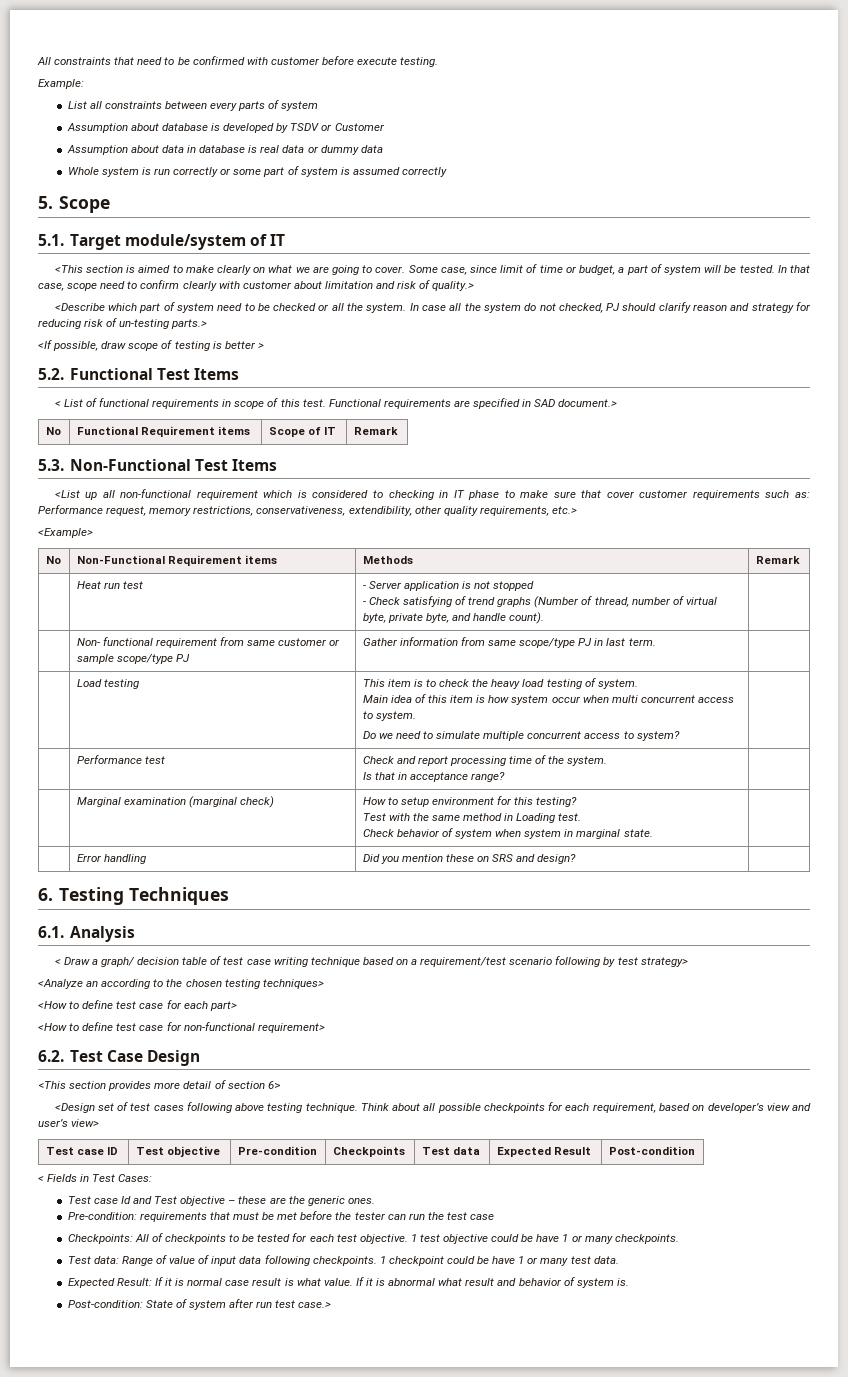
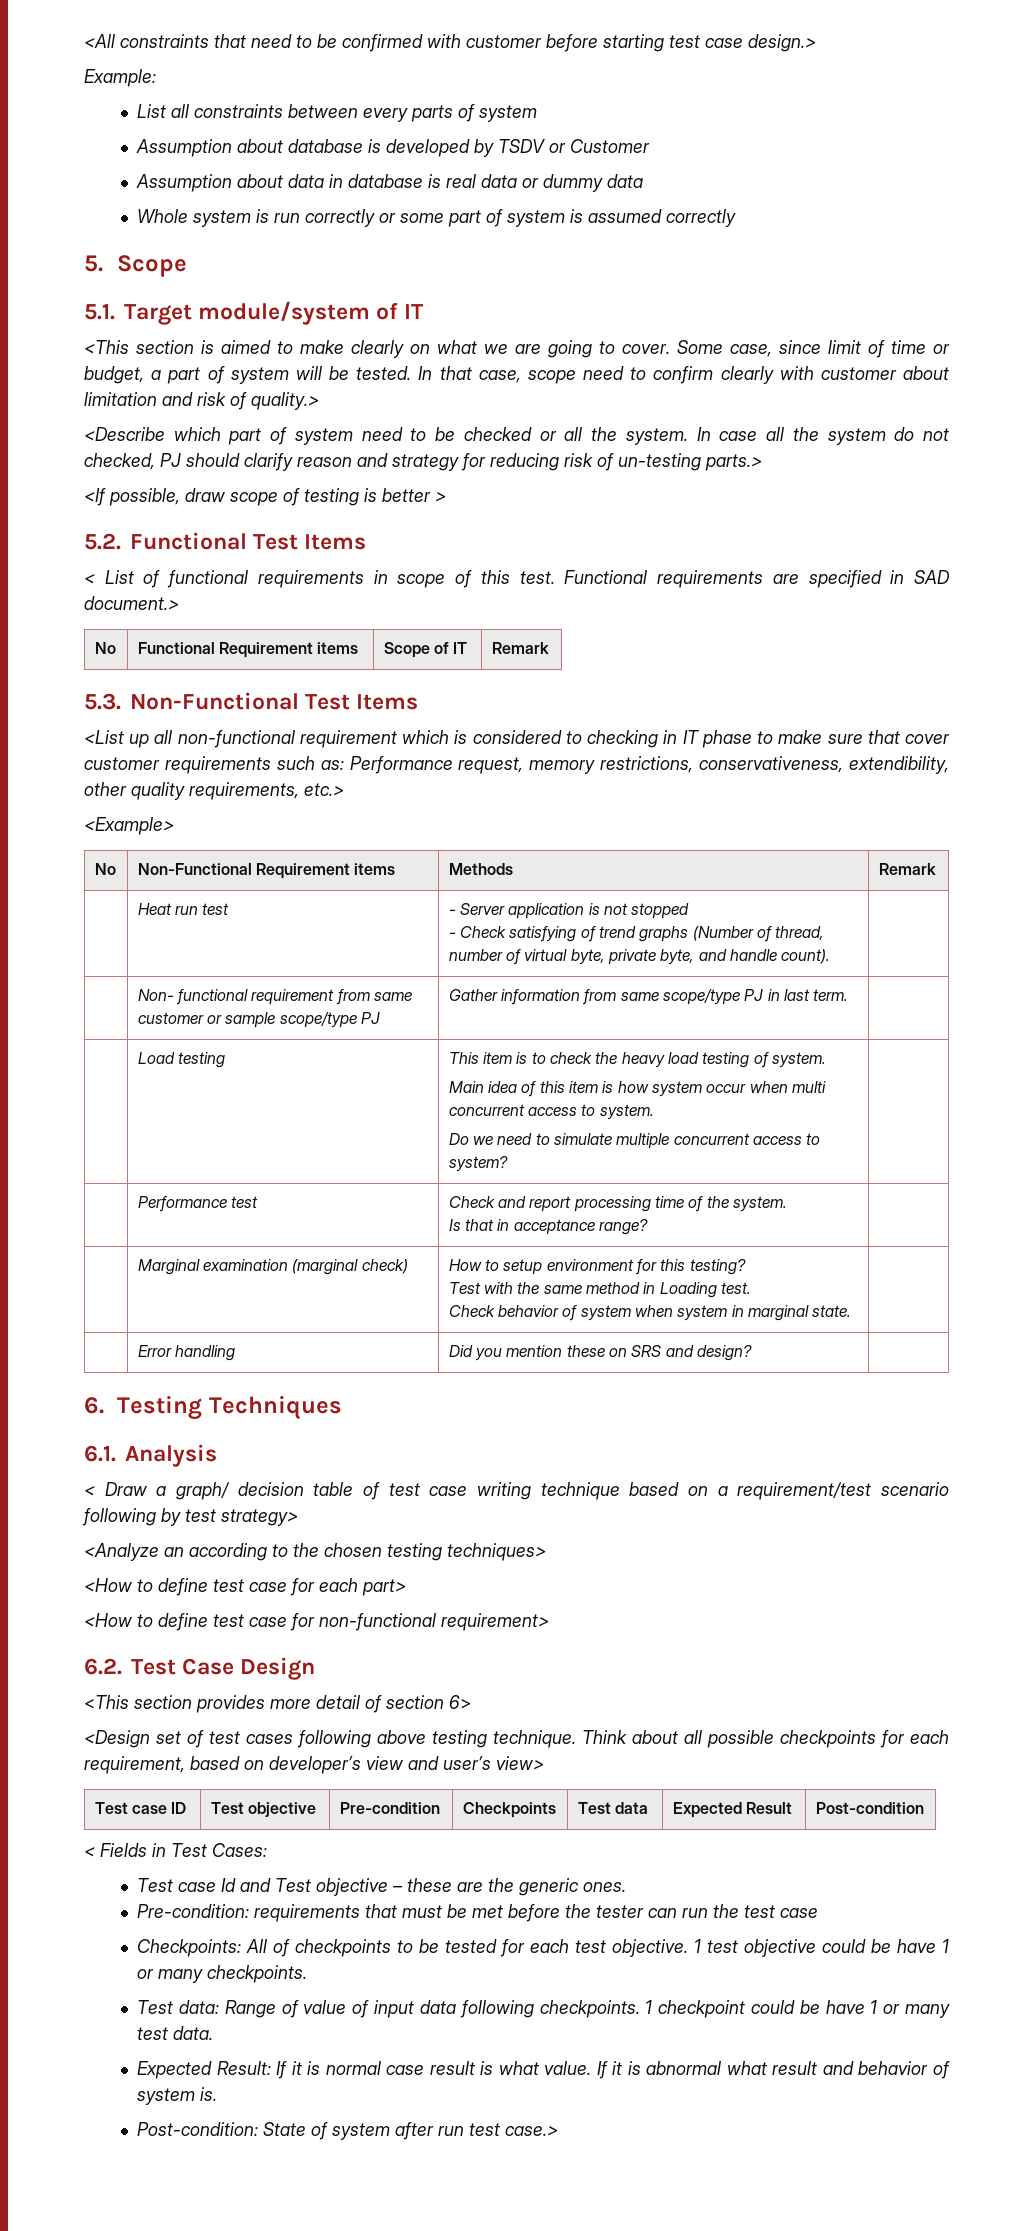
[37,57,51,65] All -> [84,34,115,48] <All
[357,57,439,67] execute testing. -> [603,34,816,52] starting test case design.>

